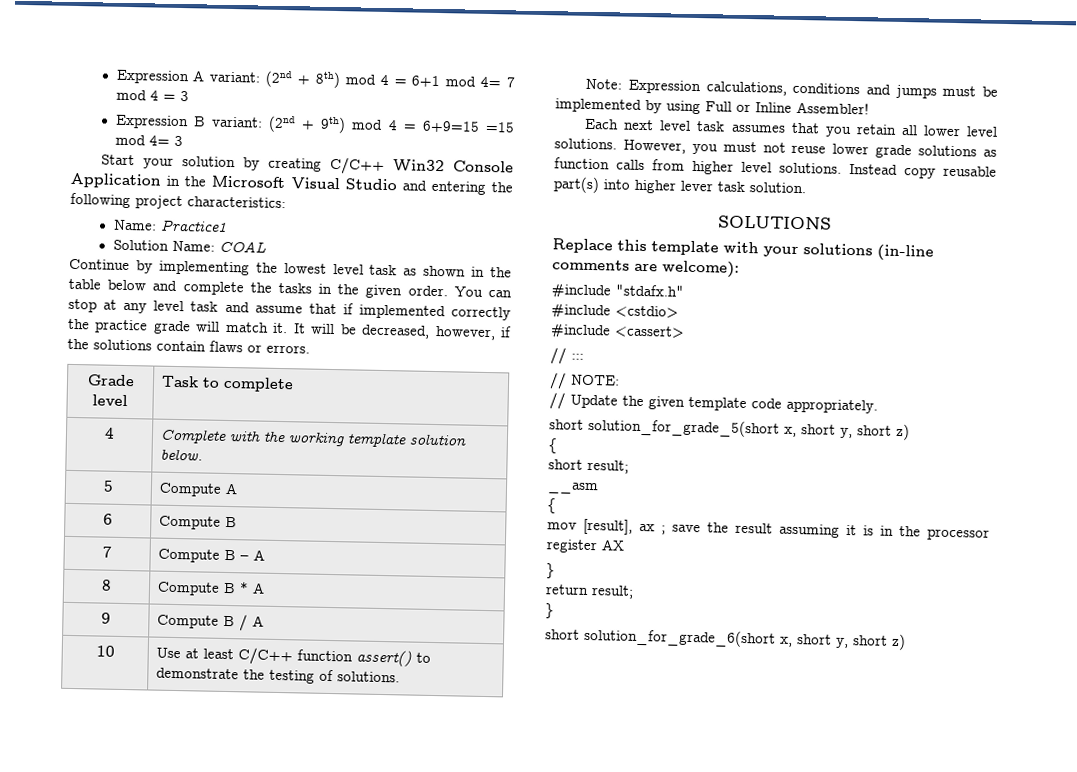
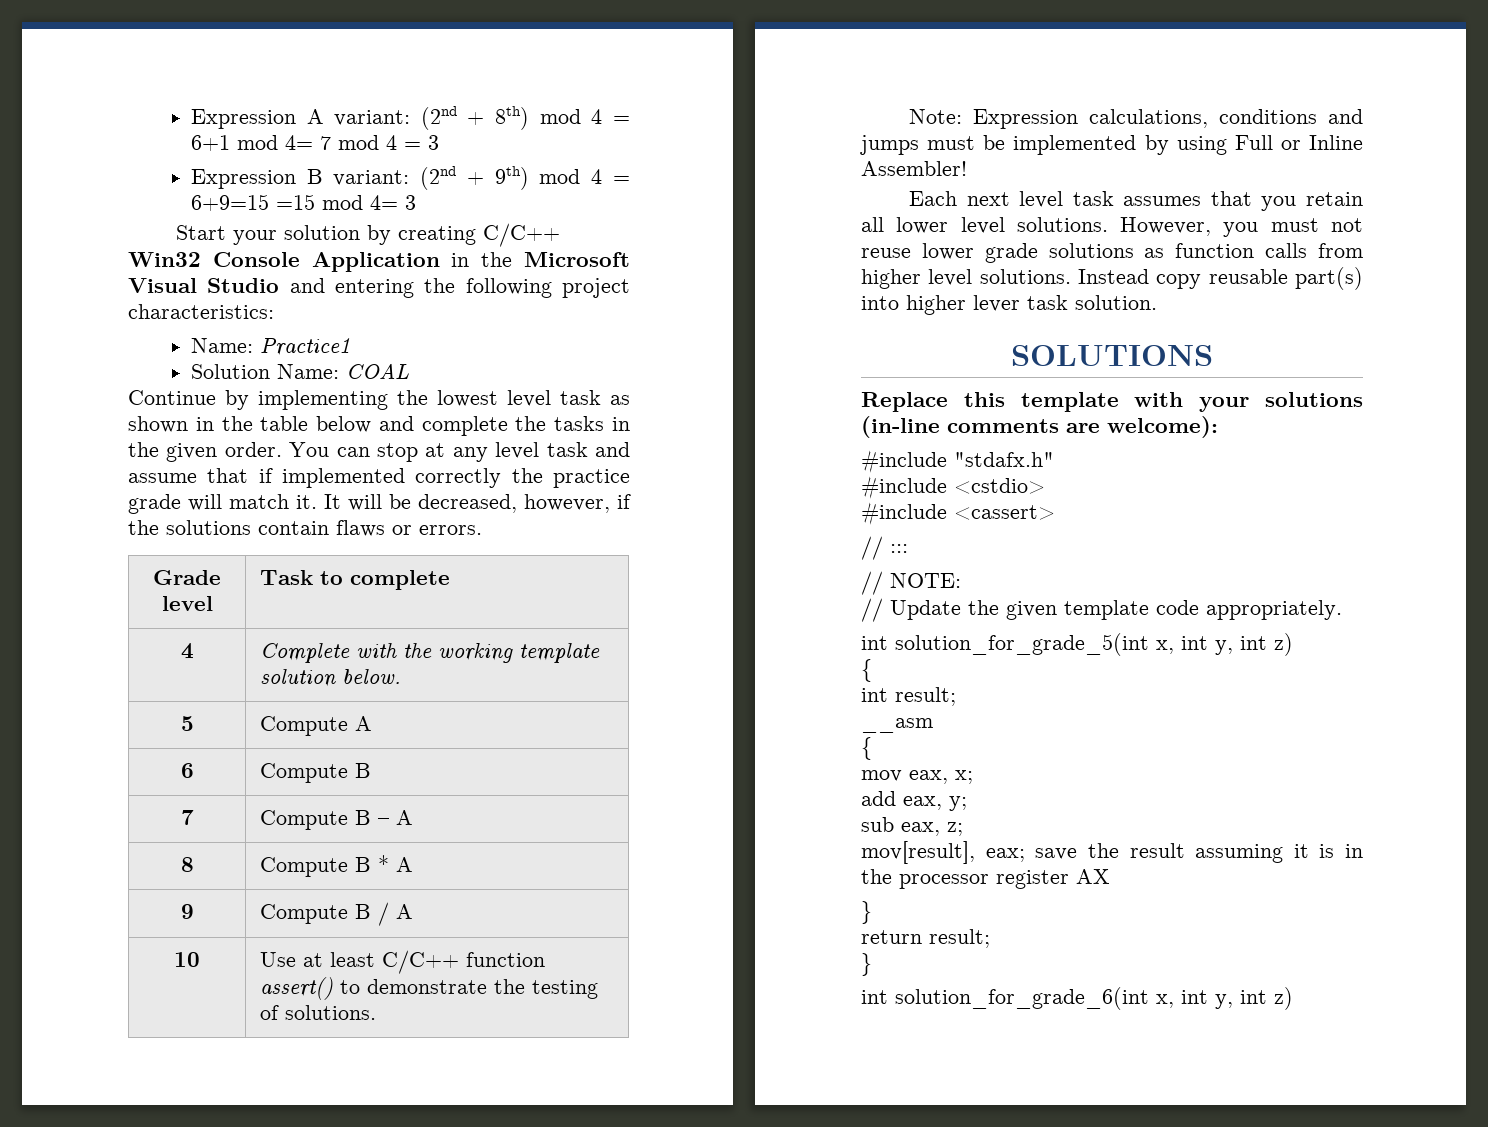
[549,417,892,439] short solution_for_grade_5(short x, short y, short -> [861,633,1267,656] int solution_for_grade_5(int x, int y, int
[548,459,583,470] short -> [861,688,888,702] int
[583,518,666,535] [result], ax ; -> [909,770,973,784] [861,791,967,811] [861,817,963,836] [861,841,1025,864] eax, x; // add eax, y; // sub eax, z; // mov[result], eax;
[545,627,888,649] short solution_for_grade_6(short x, short y, short -> [861,987,1267,1010] int solution_for_grade_6(int x, int y, int

